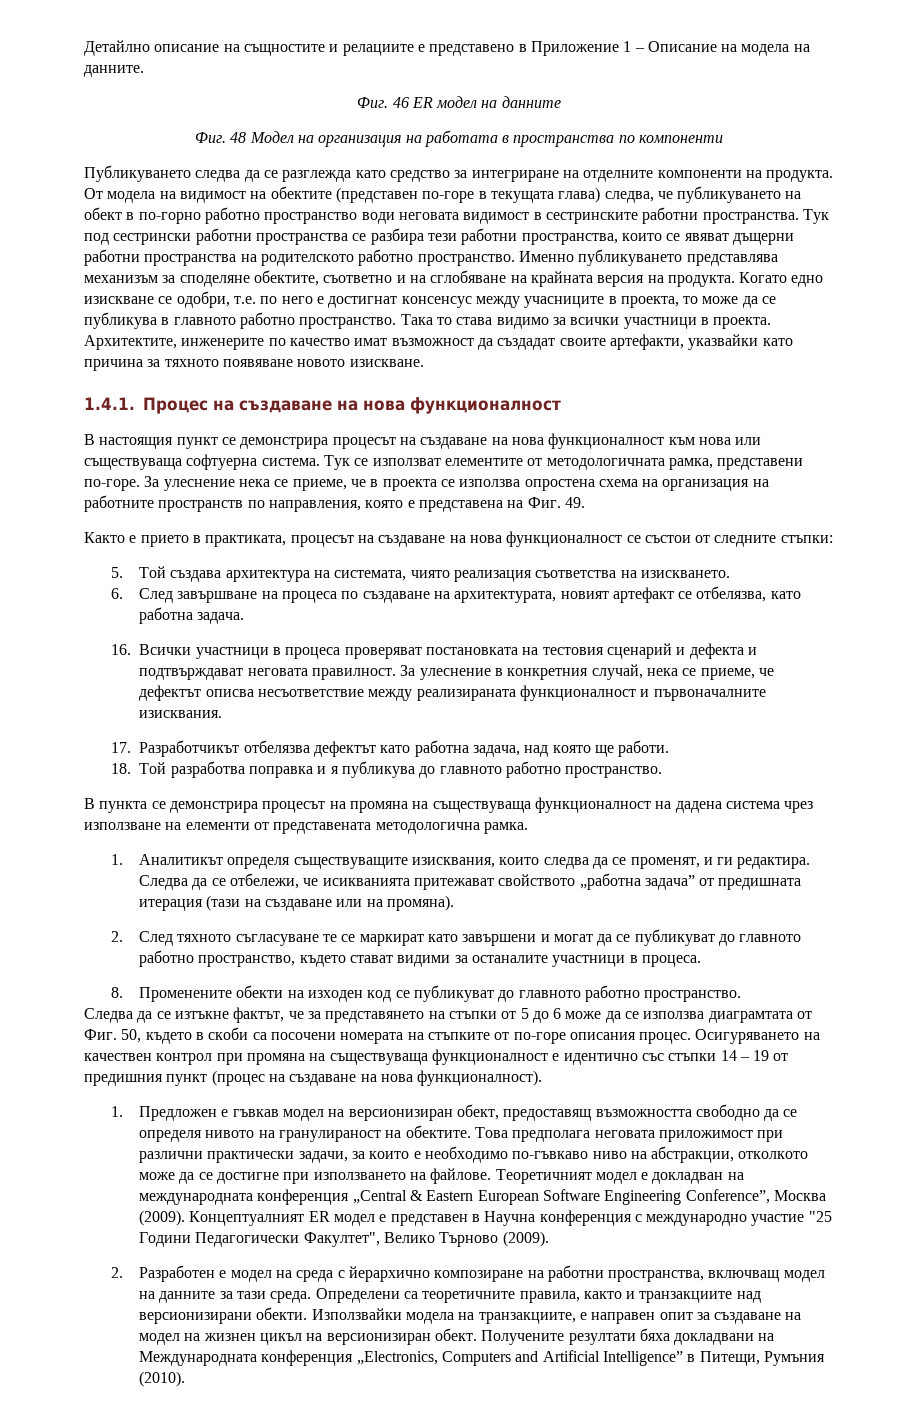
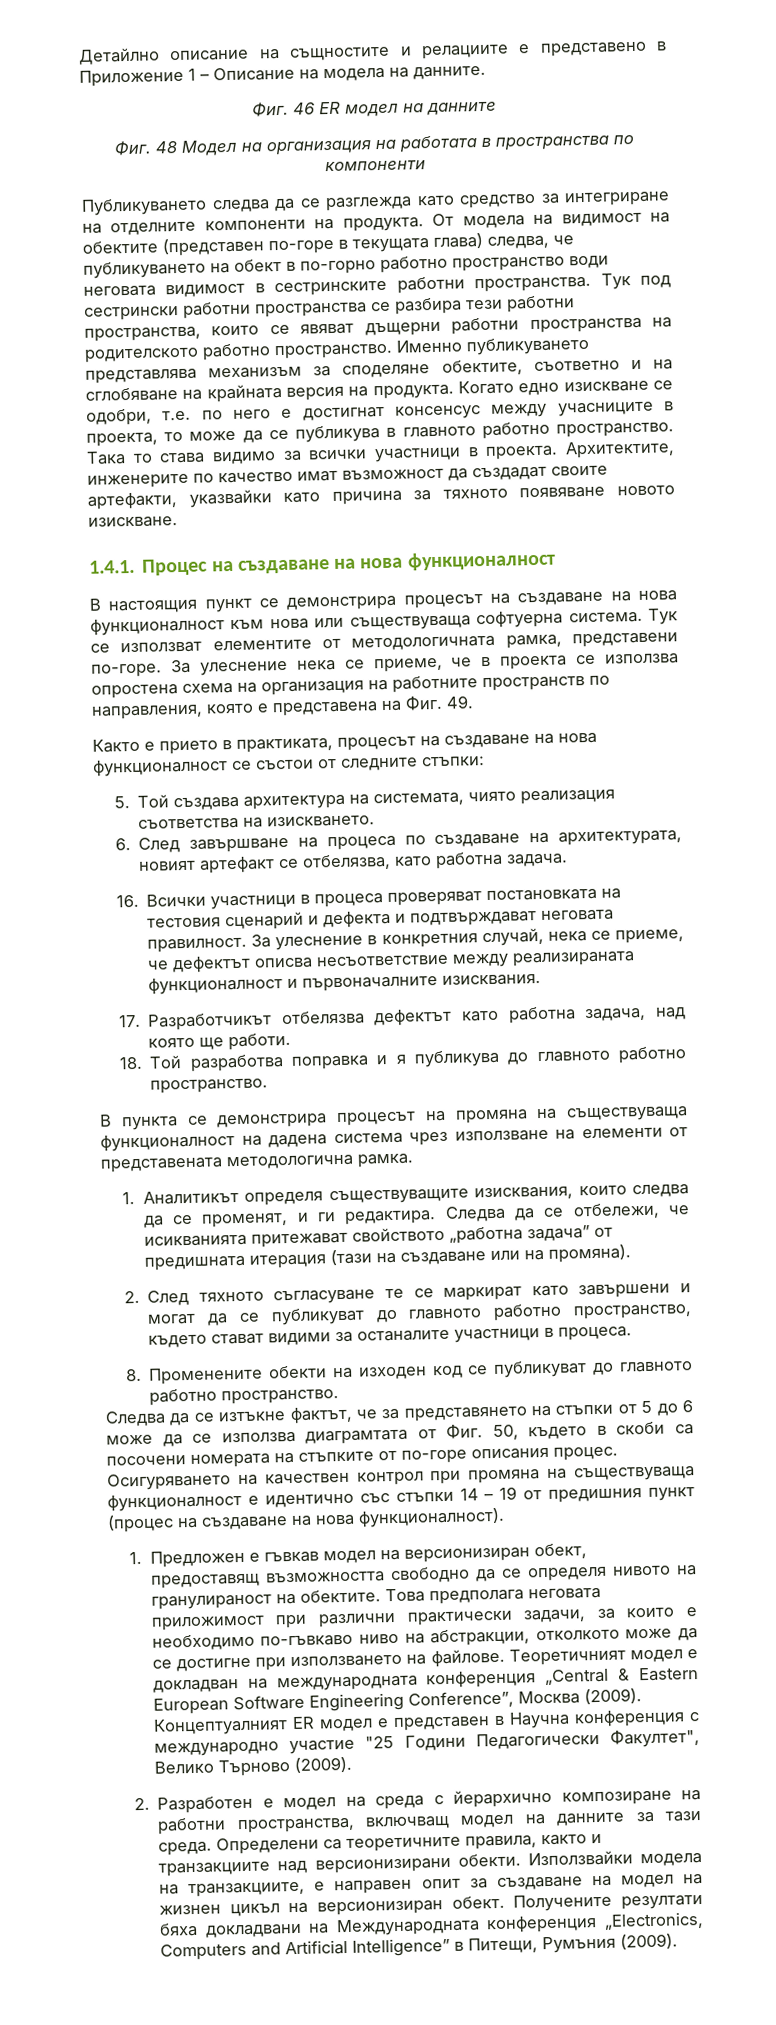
[138,1371,185,1387] (2010). -> [620,1933,679,1950] (2009).

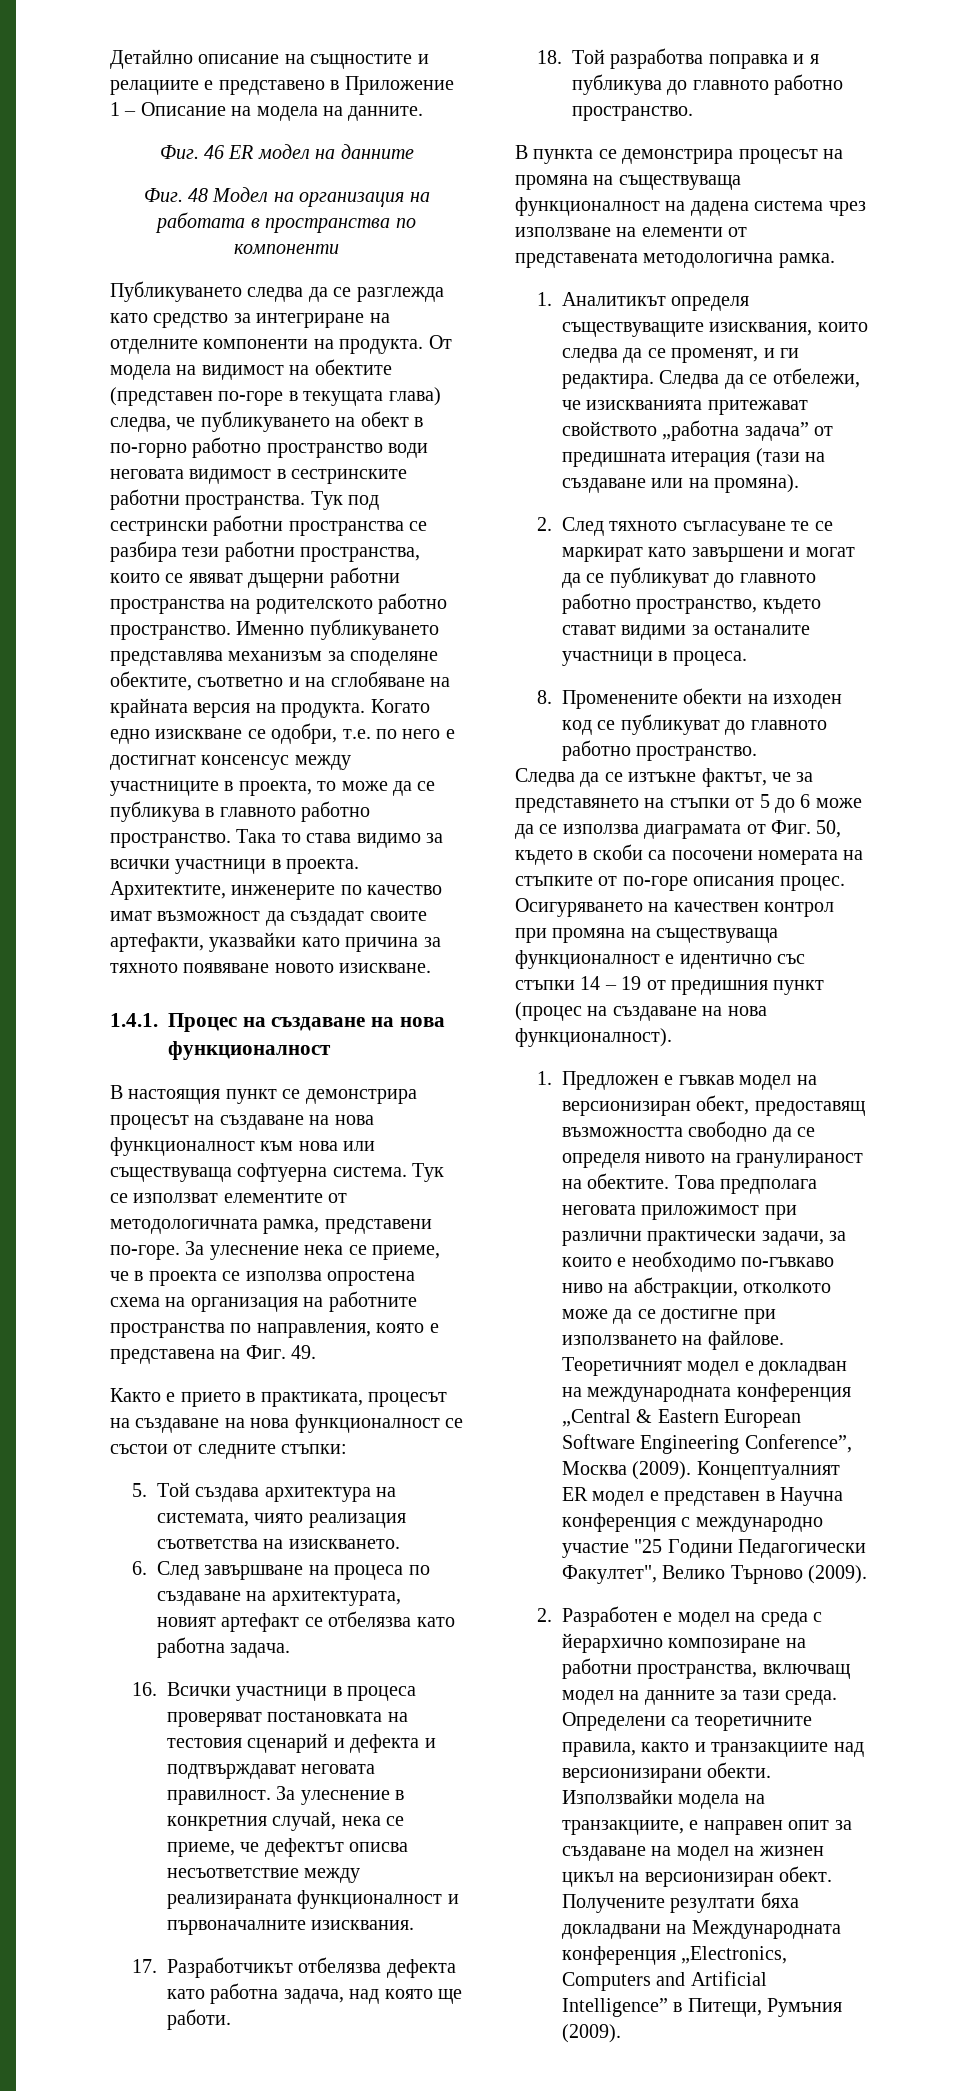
[557,401,654,417] учасниците -> [110,781,219,796] участниците
[482,676,585,692] пространств -> [110,1323,225,1338] пространства
[302,853,392,871] отбелязва, -> [328,1611,412,1627] отбелязва
[373,1008,453,1027] дефектът -> [386,1959,456,1978] дефекта
[143,1234,247,1247] исикванията -> [586,400,703,410] изискванията
[305,1429,409,1445] диаграмтата -> [644,824,742,839] диаграмата

